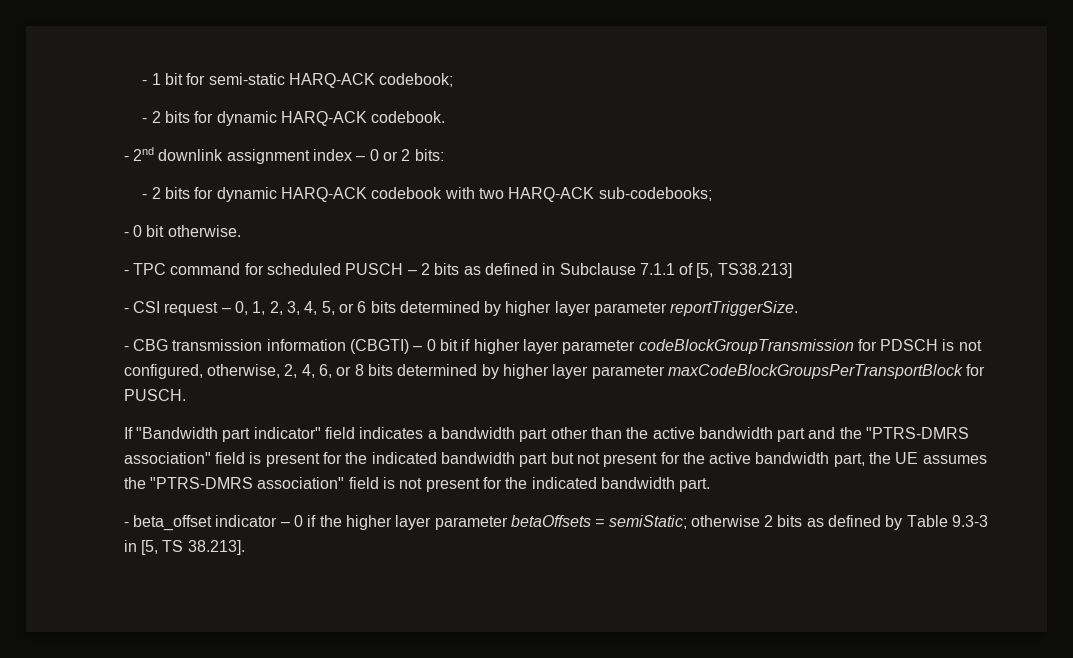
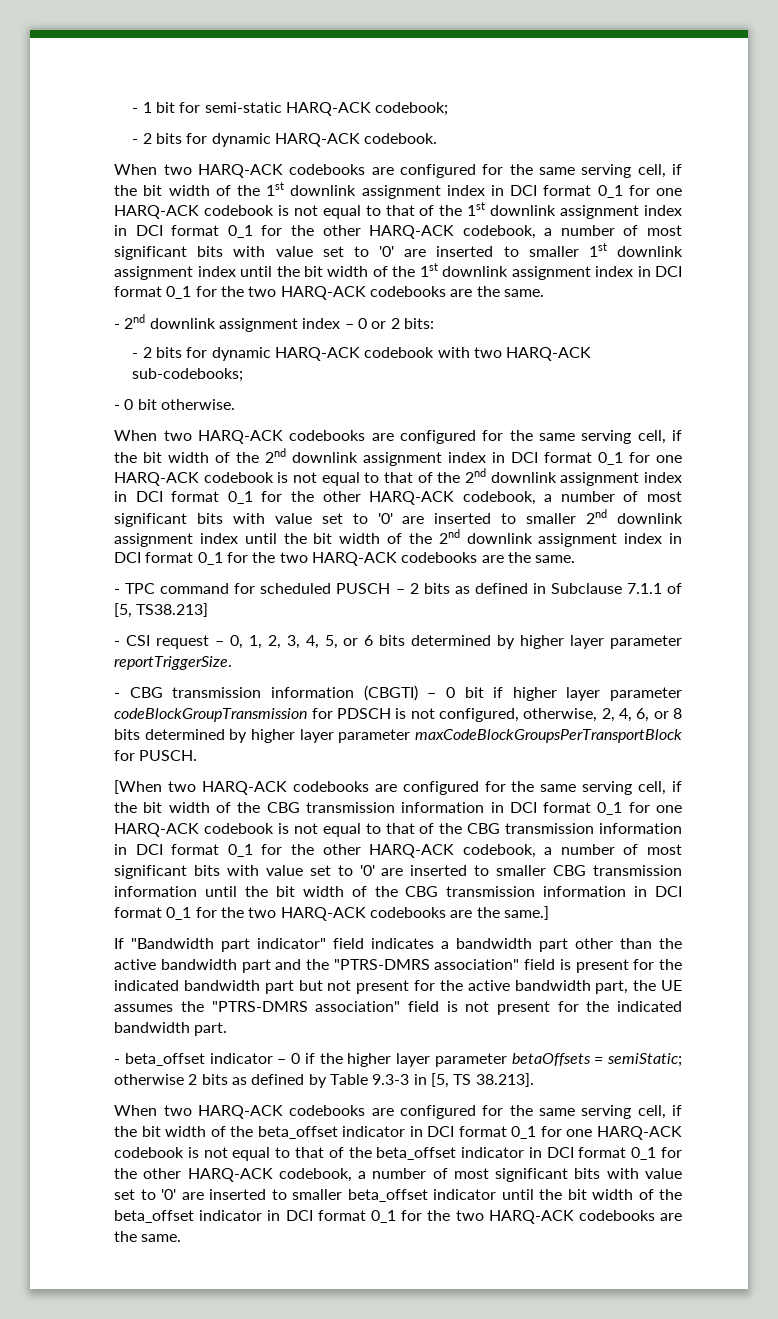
(446, 117) none -> [114,164,683,178] [114,182,682,199] [114,202,682,219] [114,225,682,239] [114,243,684,260] [114,263,683,280] [114,286,545,300] // When two HARQ-ACK codebooks are configured for the same serving cell, if the bit width of the 1st downlink assignment index in DCI format 0_1 for one HARQ-ACK codebook is not equal to that of the 1st downlink assignment index in DCI format 0_1 for the other HARQ-ACK codebook, a number of most significant bits with value set to '0' are inserted to smaller 1st downlink assignment index until the bit width of the 1st downlink assignment index in DCI format 0_1 for the two HARQ-ACK codebooks are the same.
(241, 231) none -> [114,430,683,444] [114,448,682,466] [114,468,682,486] [114,491,682,505] [114,509,684,527] [114,529,682,547] [114,552,576,566] // When two HARQ-ACK codebooks are configured for the same serving cell, if the bit width of the 2nd downlink assignment index in DCI format 0_1 for one HARQ-ACK codebook is not equal to that of the 2nd downlink assignment index in DCI format 0_1 for the other HARQ-ACK codebook, a number of most significant bits with value set to '0' are inserted to smaller 2nd downlink assignment index until the bit width of the 2nd downlink assignment index in DCI format 0_1 for the two HARQ-ACK codebooks are the same.
(186, 395) none -> [114,780,683,795] [114,802,682,815] [114,823,683,837] [114,844,682,858] [114,865,682,879] [114,886,683,897] [114,906,550,921] // [When two HARQ-ACK codebooks are configured for the same serving cell, if the bit width of the CBG transmission information in DCI format 0_1 for one HARQ-ACK codebook is not equal to that of the CBG transmission information in DCI format 0_1 for the other HARQ-ACK codebook, a number of most significant bits with value set to '0' are inserted to smaller CBG transmission information until the bit width of the CBG transmission information in DCI format 0_1 for the two HARQ-ACK codebooks are the same.]
(245, 547) none -> [114,1105,683,1119] [114,1126,683,1140] [114,1147,682,1161] [114,1168,683,1182] [114,1189,682,1202] [114,1210,682,1224] [114,1231,182,1242] // When two HARQ-ACK codebooks are configured for the same serving cell, if the bit width of the beta_offset indicator in DCI format 0_1 for one HARQ-ACK codebook is not equal to that of the beta_offset indicator in DCI format 0_1 for the other HARQ-ACK codebook, a number of most significant bits with value set to '0' are inserted to smaller beta_offset indicator until the bit width of the beta_offset indicator in DCI format 0_1 for the two HARQ-ACK codebooks are the same.

